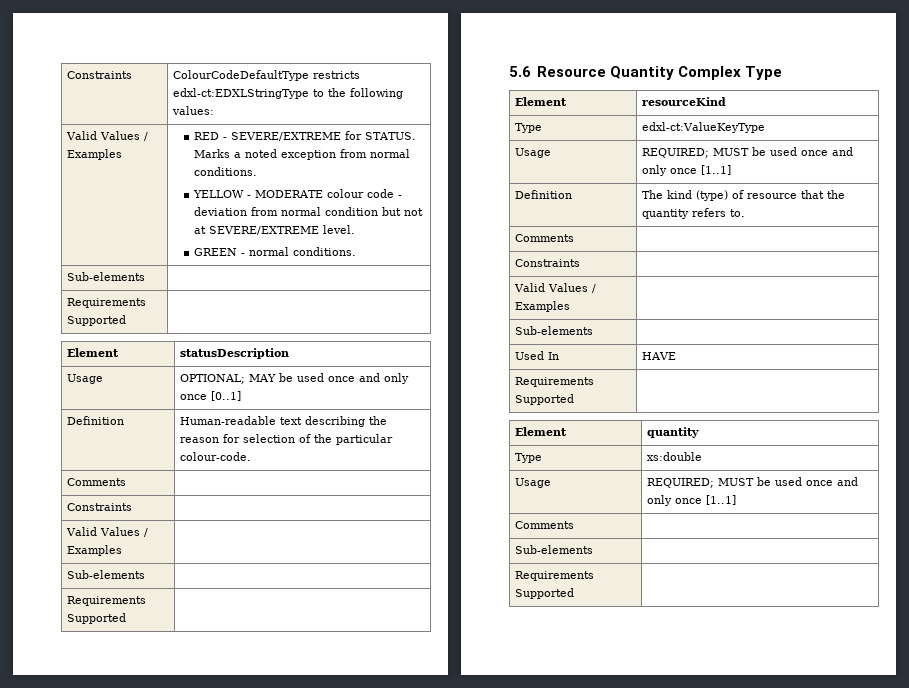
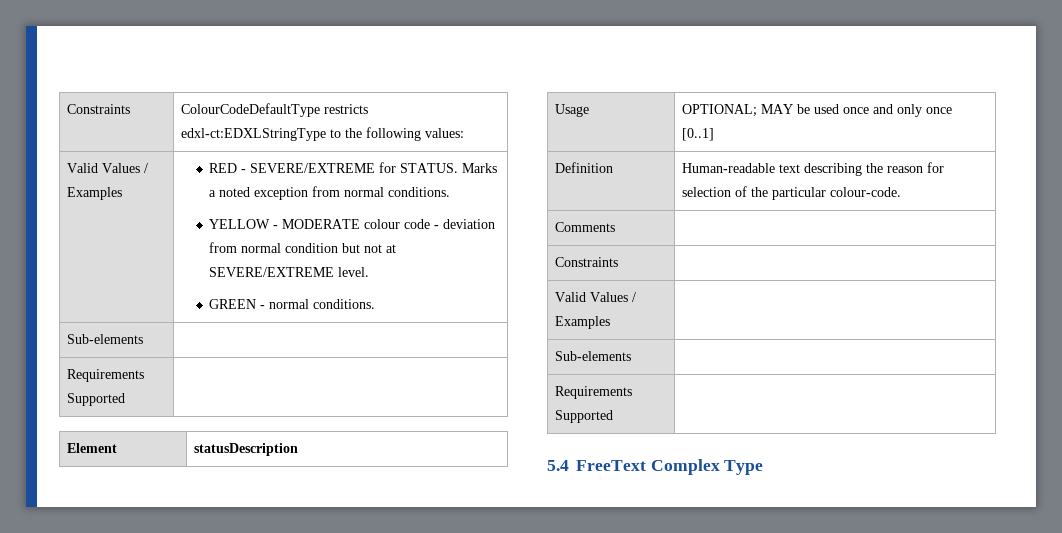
[509,66,674,80] 5.6 Resource Quantity -> [547,460,646,471] 5.4 FreeText
[514,97,567,106] [641,97,726,106] [514,123,542,133] [641,122,765,133] [514,148,551,158] [641,147,853,158] [641,165,731,176] [514,190,572,199] [641,190,845,201] [641,208,745,219] [514,234,574,242] [514,259,580,267] [513,283,596,293] [514,301,570,312] [514,326,593,335] [514,351,559,360] [641,352,676,360] [514,377,594,387] [514,394,574,405] [514,427,567,436] [646,427,699,438] [514,453,542,463] [646,452,702,461] [514,478,551,488] [646,477,858,488] [646,495,736,506] [514,521,574,529] [514,545,593,554] [514,571,594,581] [514,588,574,599] // Element | resourceKind // Type | edxl-ct:ValueKeyType // Usage | REQUIRED; MUST be used once and only once [1..1] // Definition | The kind (type) of resource that the quantity refers to. // Comments | // Constraints | // Valid Values / Examples | // Sub-elements | // Used In | HAVE // Requirements Supported | // Element | quantity // Type | xs:double // Usage | REQUIRED; MUST be used once and only once [1..1] // Comments | // Sub-elements | // Requirements Supported | -> (764, 467) none

